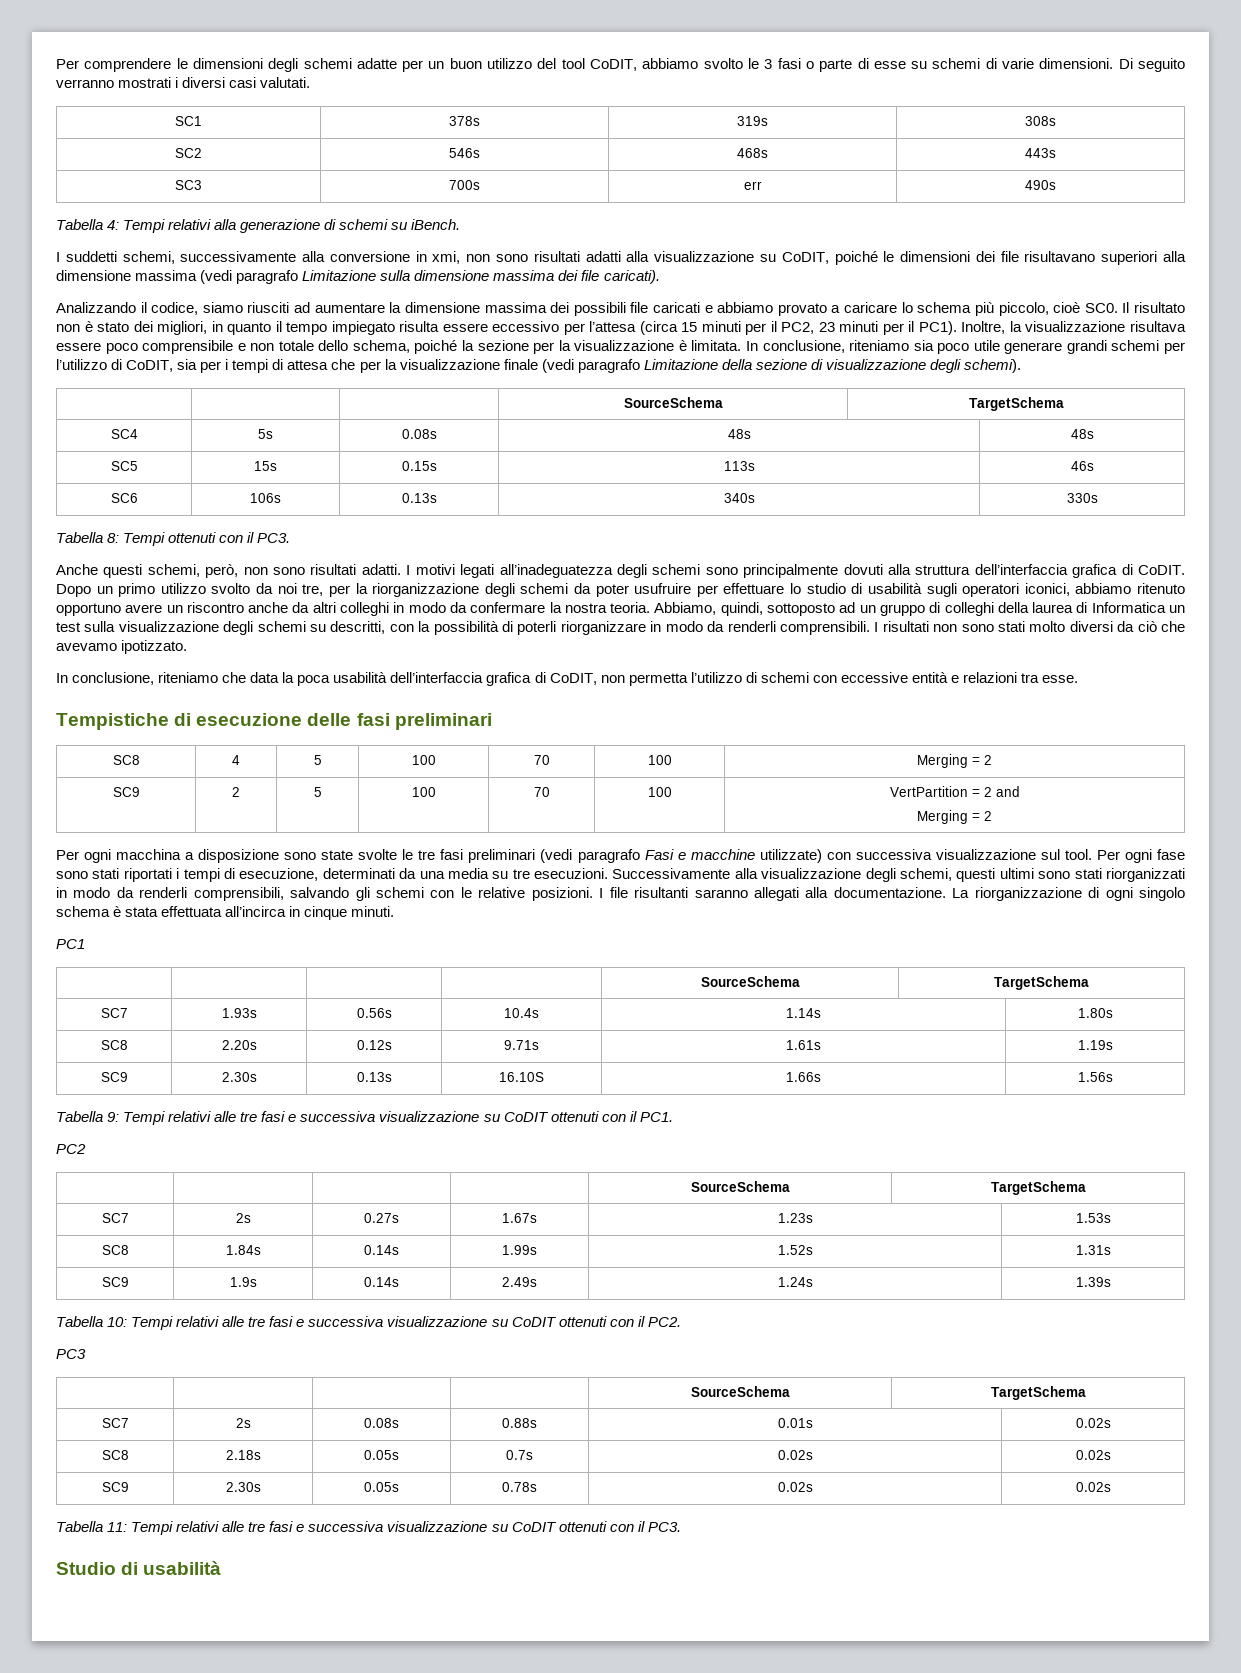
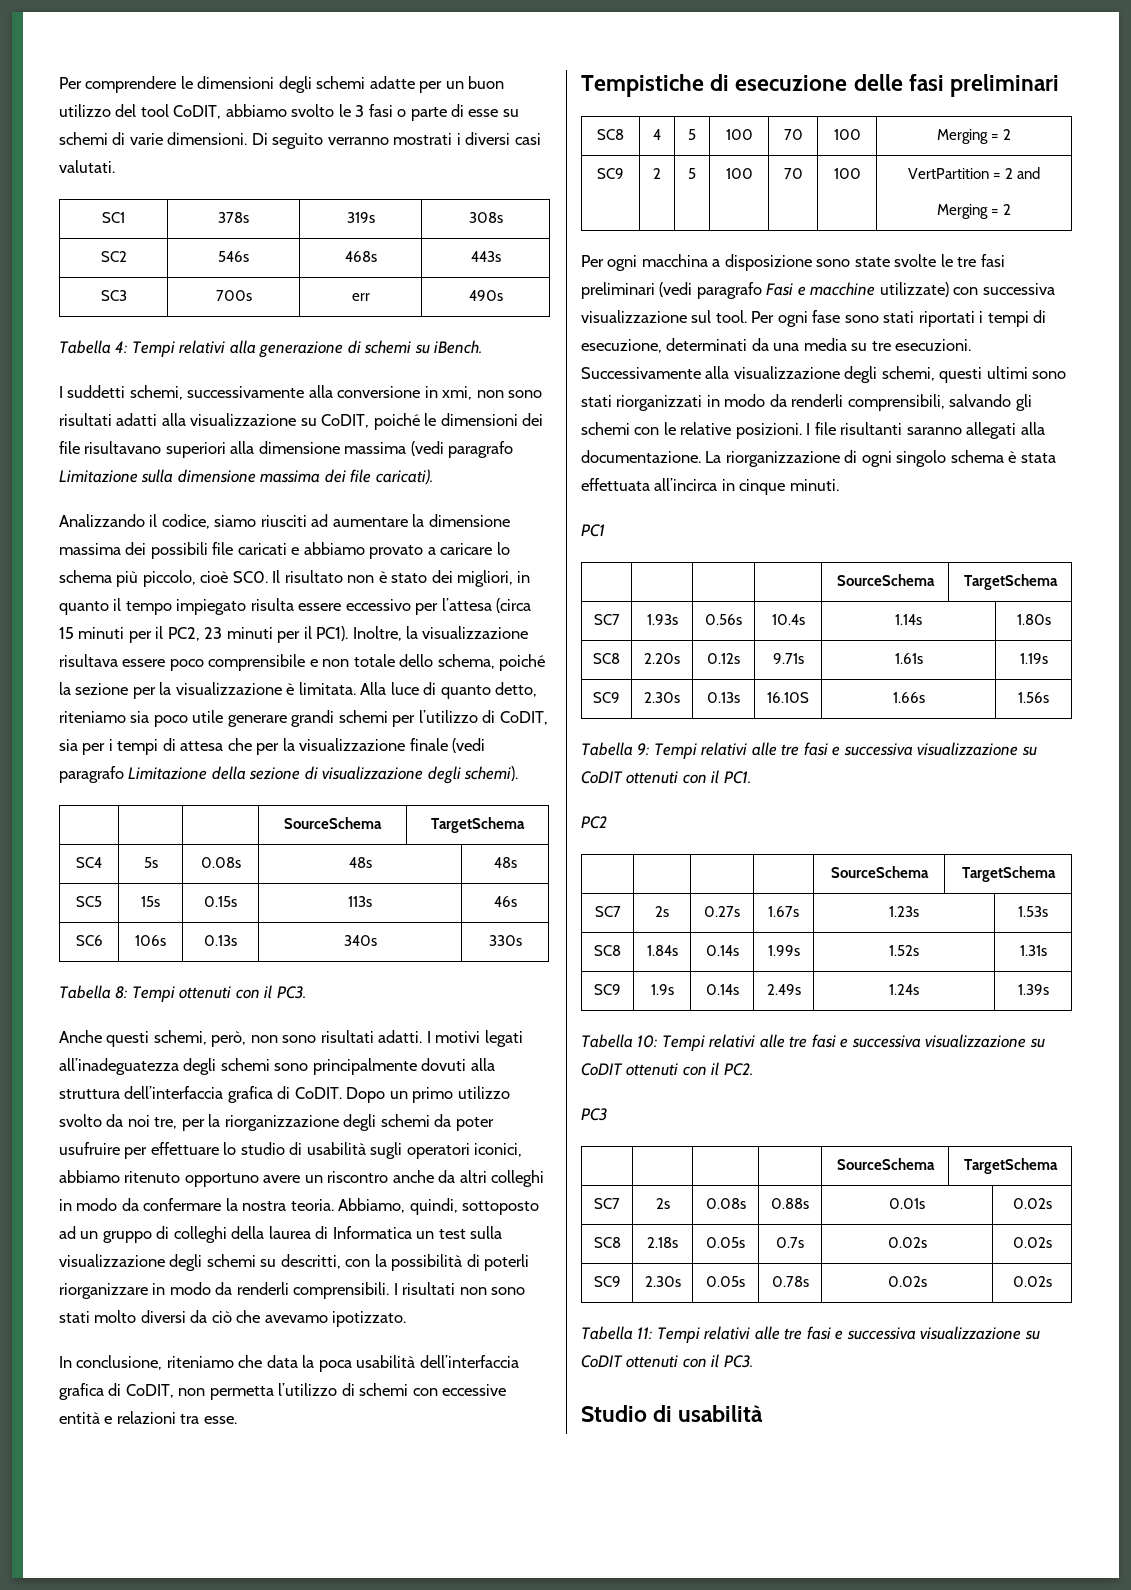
[745,340,845,353] In conclusione, -> [360,682,538,699] Alla luce di quanto detto,

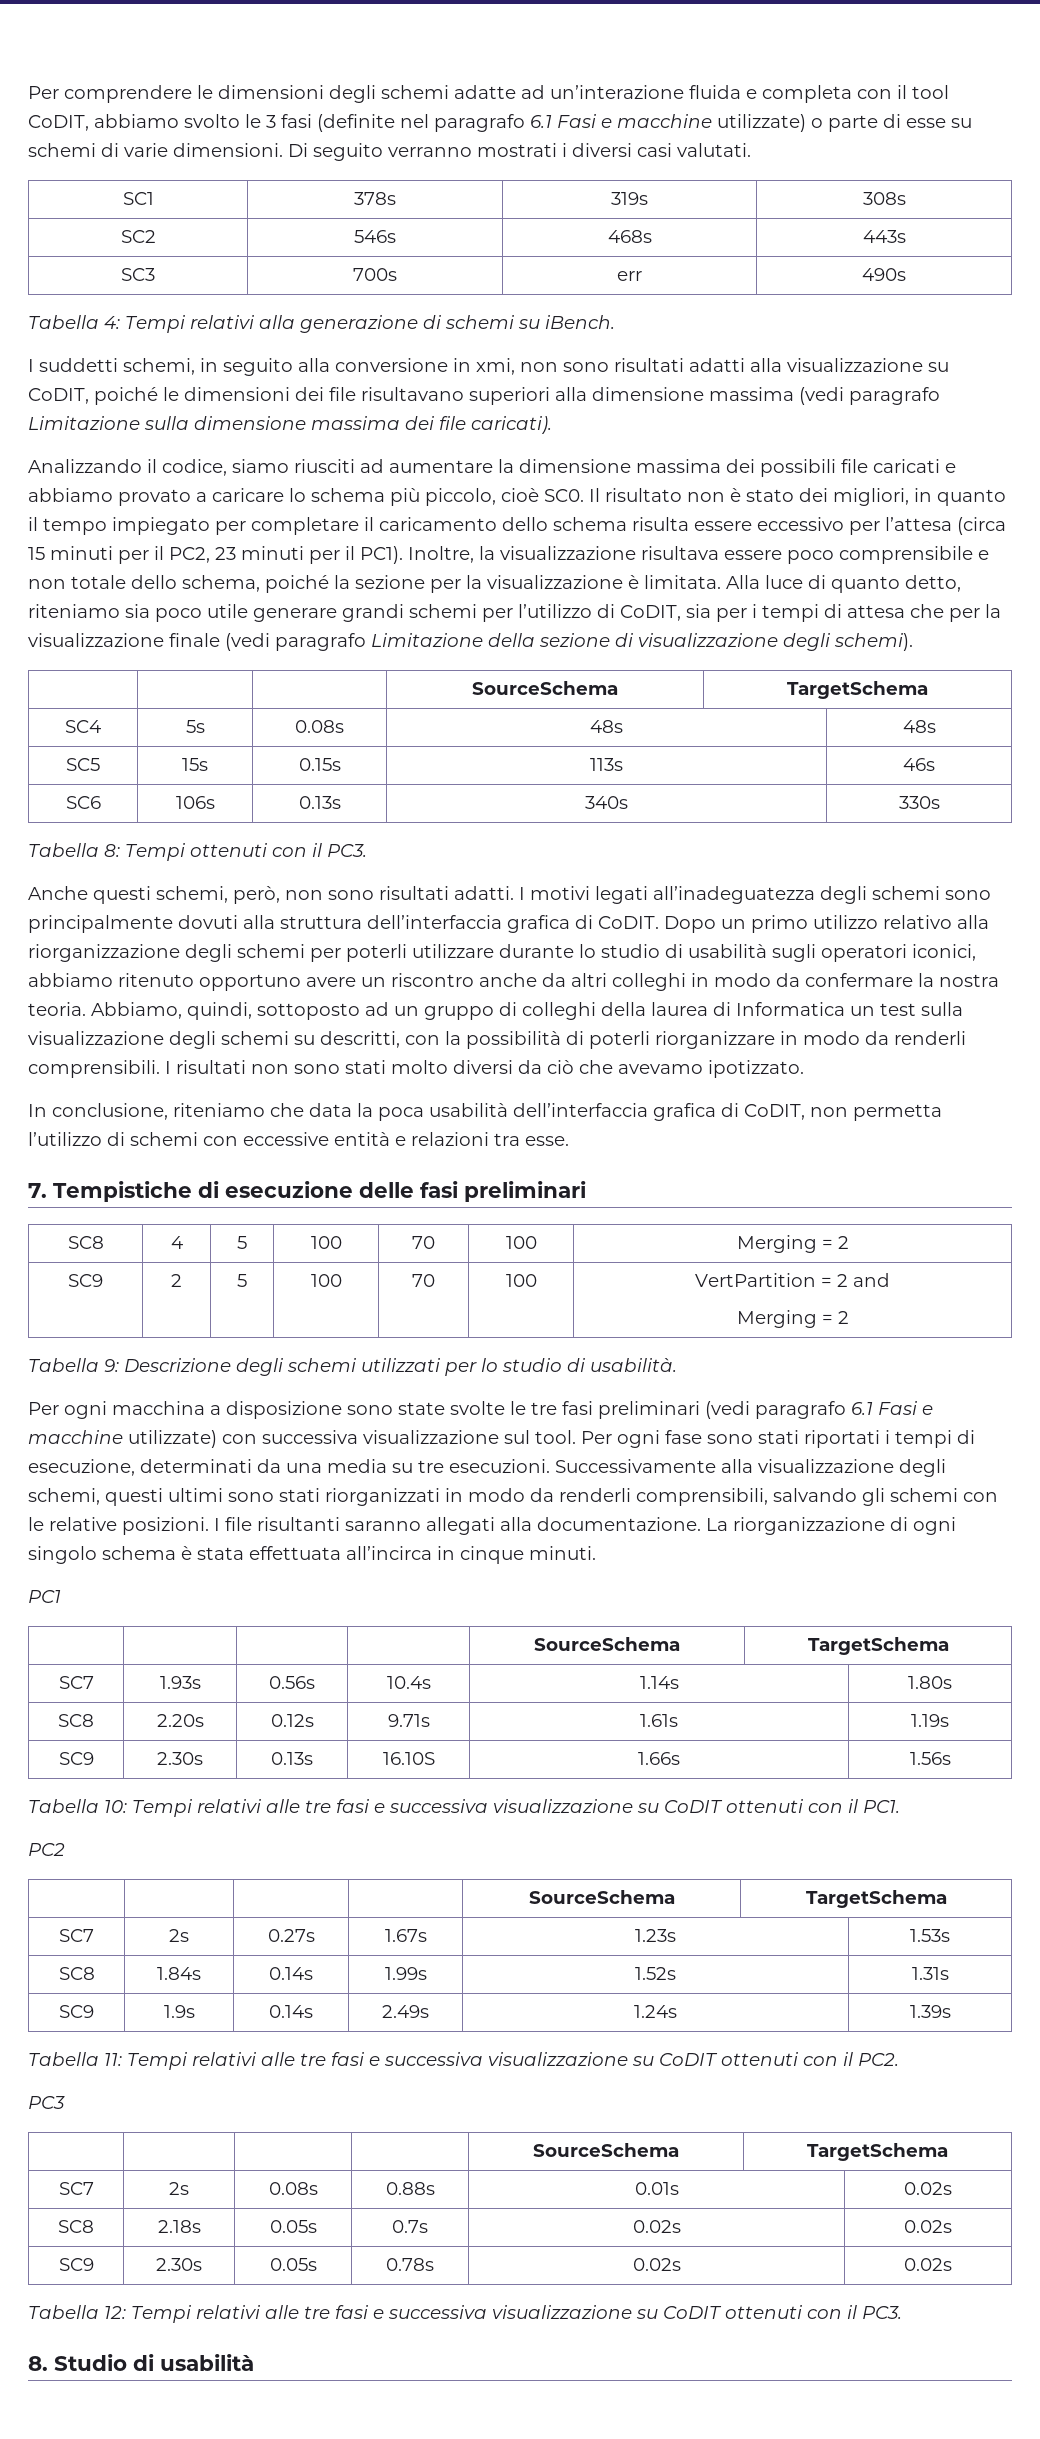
[419,76,505,93] [59,104,137,117] per un buon utilizzo del -> [521,85,907,103] ad un’interazione fluida e completa con il
(393, 110) none -> [317,114,806,132] (definite nel paragrafo 6.1 Fasi e macchine utilizzate)
[187,386,305,398] successivamente -> [200,358,293,376] in seguito
(247, 607) none -> [215,517,627,535] per completare il caricamento dello schema
[59,1114,494,1131] [59,1142,219,1159] svolto da noi tre, per la riorganizzazione degli schemi da poter usufruire per effettuare -> [883,915,989,929] [28,944,574,962] relativo alla riorganizzazione degli schemi per poterli utilizzare durante
(237, 1420) none -> [28,1183,47,1198] 7.
(1012, 209) none -> [28,1358,677,1376] // Tabella 9: Descrizione degli schemi utilizzati per lo studio di usabilità.
(762, 290) none -> [851,1402,873,1415] 6.1
[637,743,650,755] 9: -> [104,1800,127,1813] 10:
[637,1035,658,1048] 10: -> [104,2053,122,2066] 11:
[637,1327,653,1339] 11: -> [104,2306,126,2319] 12:
(753, 1361) none -> [28,2356,48,2371] 8.

